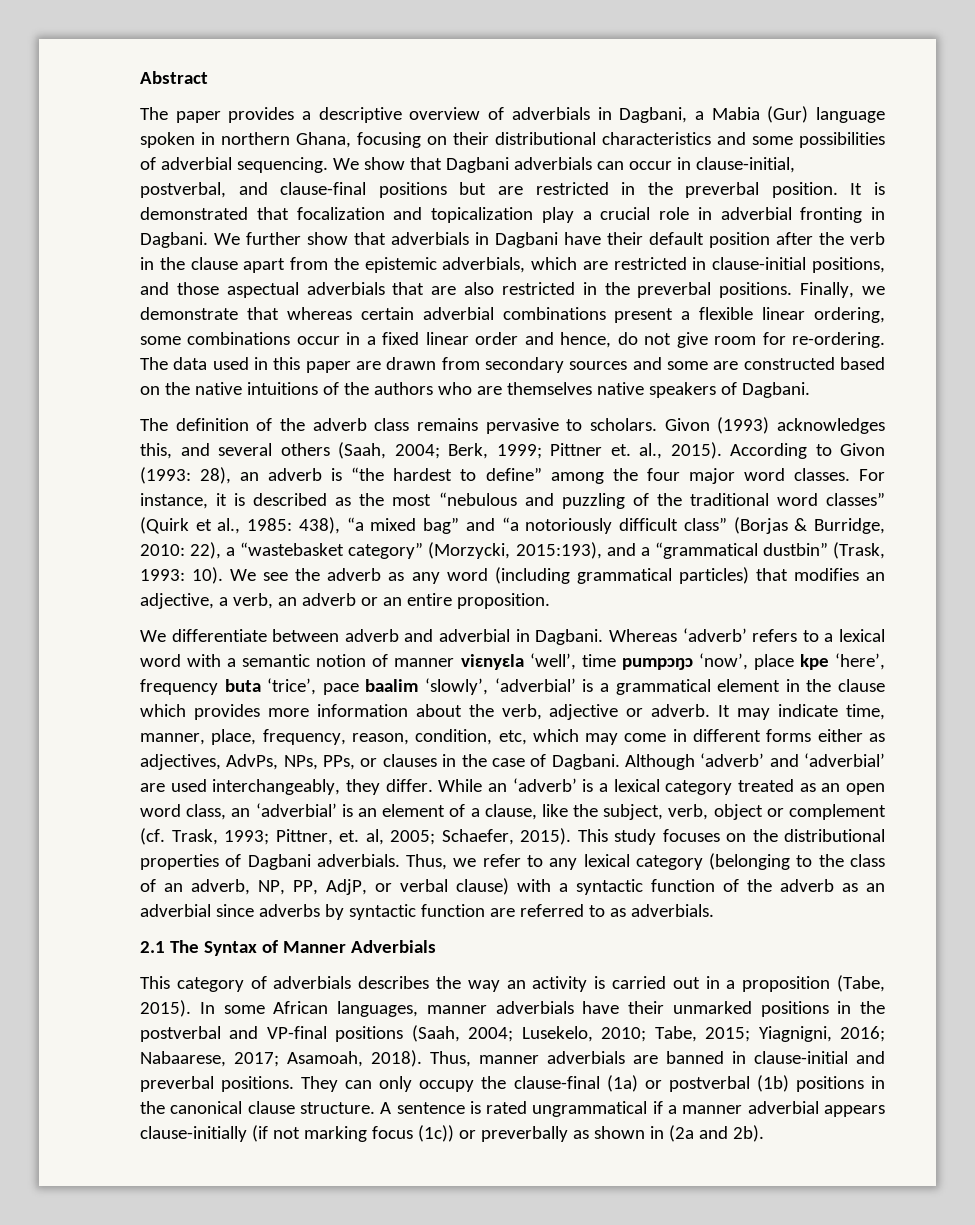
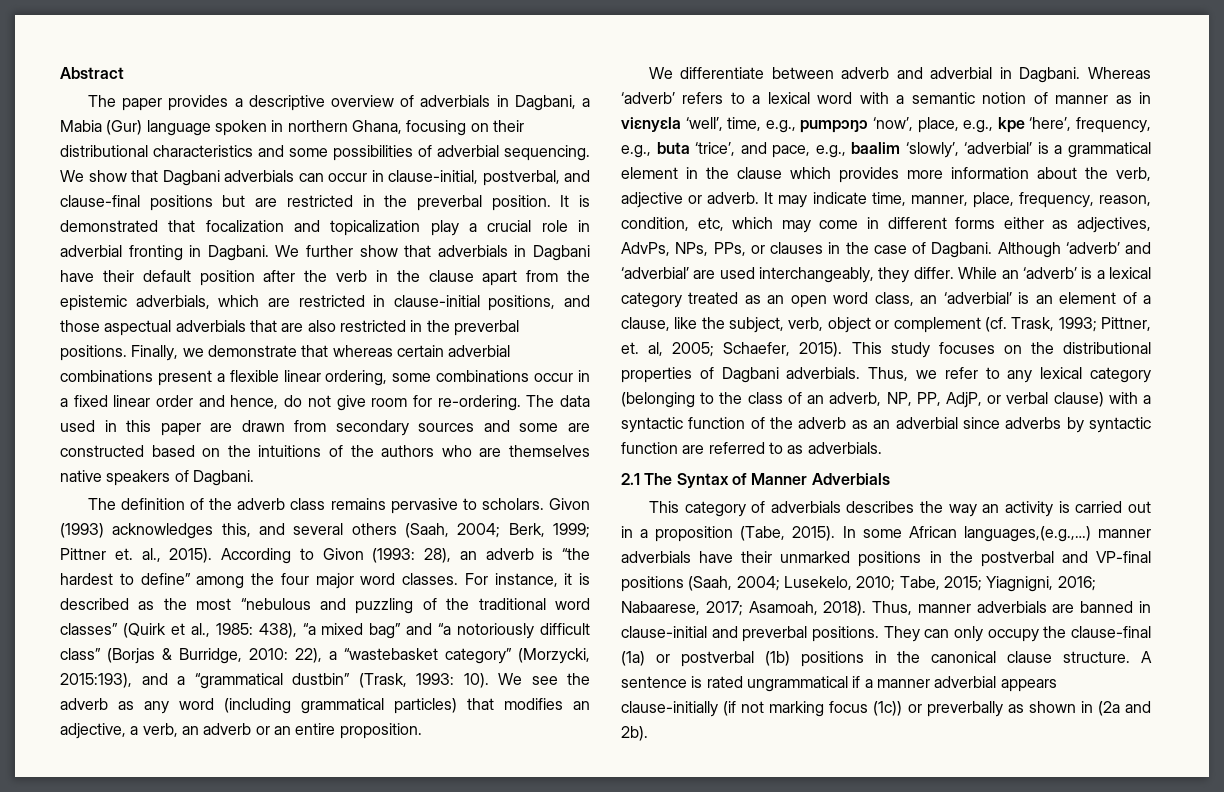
[194,382,242,395] native -> (251, 451) none
[460,653,885,670] [140,678,359,695] viɛnyɛla ‘well’, time pumpɔŋɔ ‘now’, place kpe ‘here’, frequency buta ‘trice’, pace -> [1115,92,1151,104] [621,117,1151,133] [621,142,846,158] as in viɛnyɛla ‘well’, time, e.g., pumpɔŋɔ ‘now’, place, e.g., kpe ‘here’, frequency, e.g., buta ‘trice’, and pace, e.g.,
[337,1001,418,1017] languages, -> [963,526,1091,542] languages,(e.g.,…)

